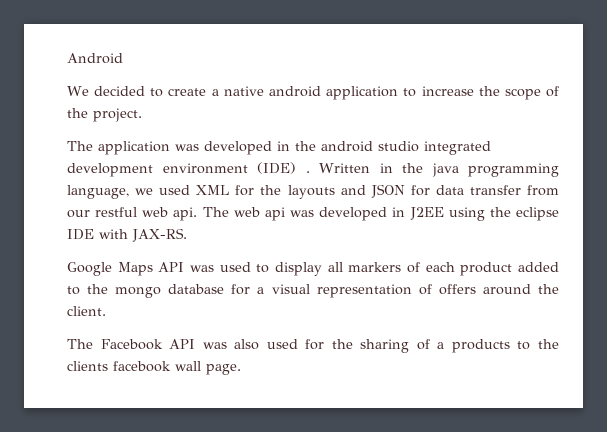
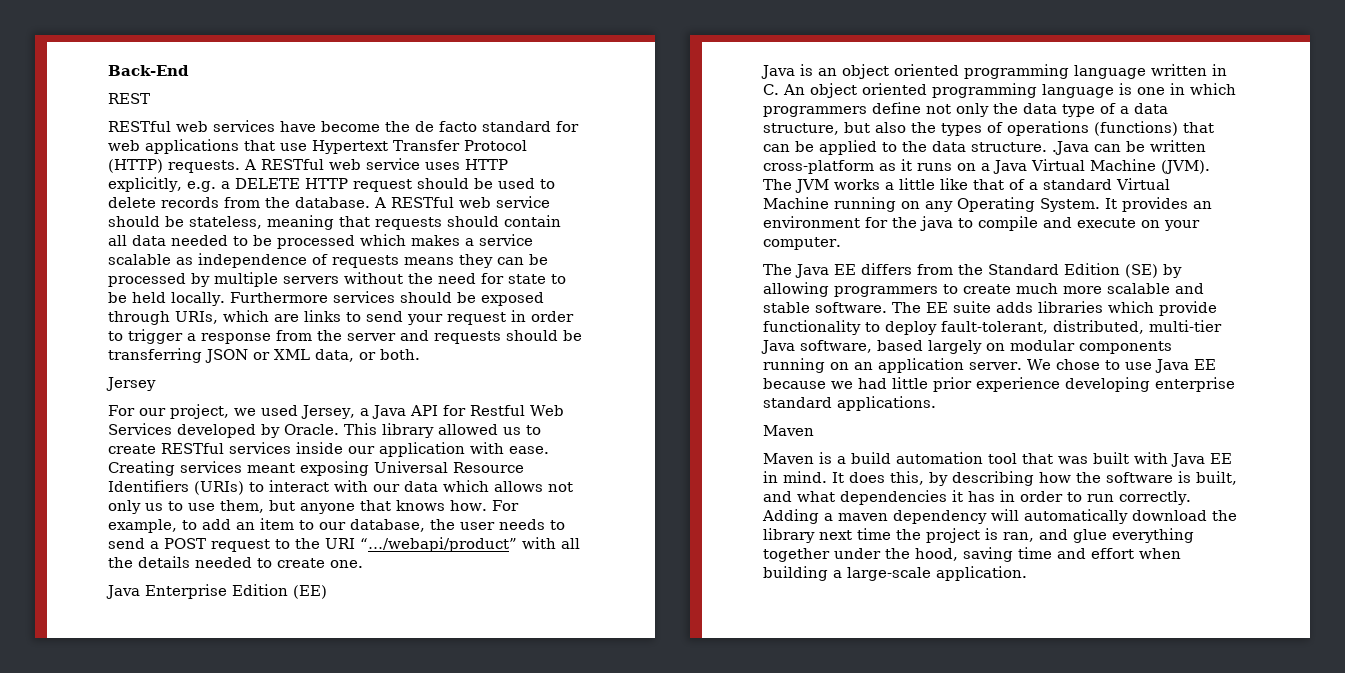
[67,53,123,64] [67,86,559,100] [67,108,142,122] [67,141,491,155] [67,162,559,177] [67,184,559,199] [67,207,559,221] [67,228,187,242] [67,262,559,276] [67,284,559,298] [67,306,106,316] [67,339,560,353] [67,361,241,375] Android // We decided to create a native android application to increase the scope of the project. // The application was developed in the android studio integrated development environment (IDE) . Written in the java programming language, we used XML for the layouts and JSON for data transfer from our restful web api. The web api was developed in J2EE using the eclipse IDE with JAX-RS. // Google Maps API was used to display all markers of each product added to the mongo database for a visual representation of offers around the client. // The Facebook API was also used for the sharing of a products to the clients facebook wall page. -> [108,65,189,76] [108,93,150,104] [108,120,579,132] [108,139,527,154] [108,158,508,173] [108,177,555,192] [108,196,550,208] [108,215,561,230] [108,234,533,249] [108,253,548,268] [108,272,566,287] [108,291,544,306] [108,310,574,325] [108,329,582,344] [108,348,420,363] [106,377,156,391] [108,404,564,419] [108,423,541,438] [108,442,549,457] [108,461,524,476] [108,480,573,495] [108,500,519,514] [108,518,565,533] [108,537,580,552] [108,556,363,568] [106,584,327,599] [761,64,1227,79] [763,83,1236,98] [763,102,1168,117] [763,121,1214,136] [763,140,1206,155] [763,159,1210,174] [763,178,1170,193] [763,197,1212,212] [763,216,1200,231] [763,237,841,250] [763,263,1182,278] [763,282,1204,297] [763,301,1217,316] [763,320,1222,335] [761,340,1172,354] [763,358,1216,373] [763,377,1235,392] [763,396,936,411] [763,425,814,436] [763,452,1232,467] [763,471,1237,486] [763,490,1191,505] [762,509,1237,524] [763,528,1194,543] [763,547,1181,562] [763,566,1027,581] Back-End // REST // RESTful web services have become the de facto standard for web applications that use Hypertext Transfer Protocol (HTTP) requests. A RESTful web service uses HTTP explicitly, e.g. a DELETE HTTP request should be used to delete records from the database. A RESTful web service should be stateless, meaning that requests should contain all data needed to be processed which makes a service scalable as independence of requests means they can be processed by multiple servers without the need for state to be held locally. Furthermore services should be exposed through URIs, which are links to send your request in order to trigger a response from the server and requests should be transferring JSON or XML data, or both. // Jersey // For our project, we used Jersey, a Java API for Restful Web Services developed by Oracle. This library allowed us to create RESTful services inside our application with ease. Creating services meant exposing Universal Resource Identifiers (URIs) to interact with our data which allows not only us to use them, but anyone that knows how. For example, to add an item to our database, the user needs to send a POST request to the URI “…/webapi/product” with all the details needed to create one. // Java Enterprise Edition (EE) // Java is an object oriented programming language written in C. An object oriented programming language is one in which programmers define not only the data type of a data structure, but also the types of operations (functions) that can be applied to the data structure. .Java can be written cross-platform as it runs on a Java Virtual Machine (JVM). The JVM works a little like that of a standard Virtual Machine running on any Operating System. It provides an environment for the java to compile and execute on your computer. // The Java EE differs from the Standard Edition (SE) by allowing programmers to create much more scalable and stable software. The EE suite adds libraries which provide functionality to deploy fault-tolerant, distributed, multi-tier Java software, based largely on modular components running on an application server. We chose to use Java EE because we had little prior experience developing enterprise standard applications. // Maven // Maven is a build automation tool that was built with Java EE in mind. It does this, by describing how the software is built, and what dependencies it has in order to run correctly. Adding a maven dependency will automatically download the library next time the project is ran, and glue everything together under the hood, saving time and effort when building a large-scale application.

